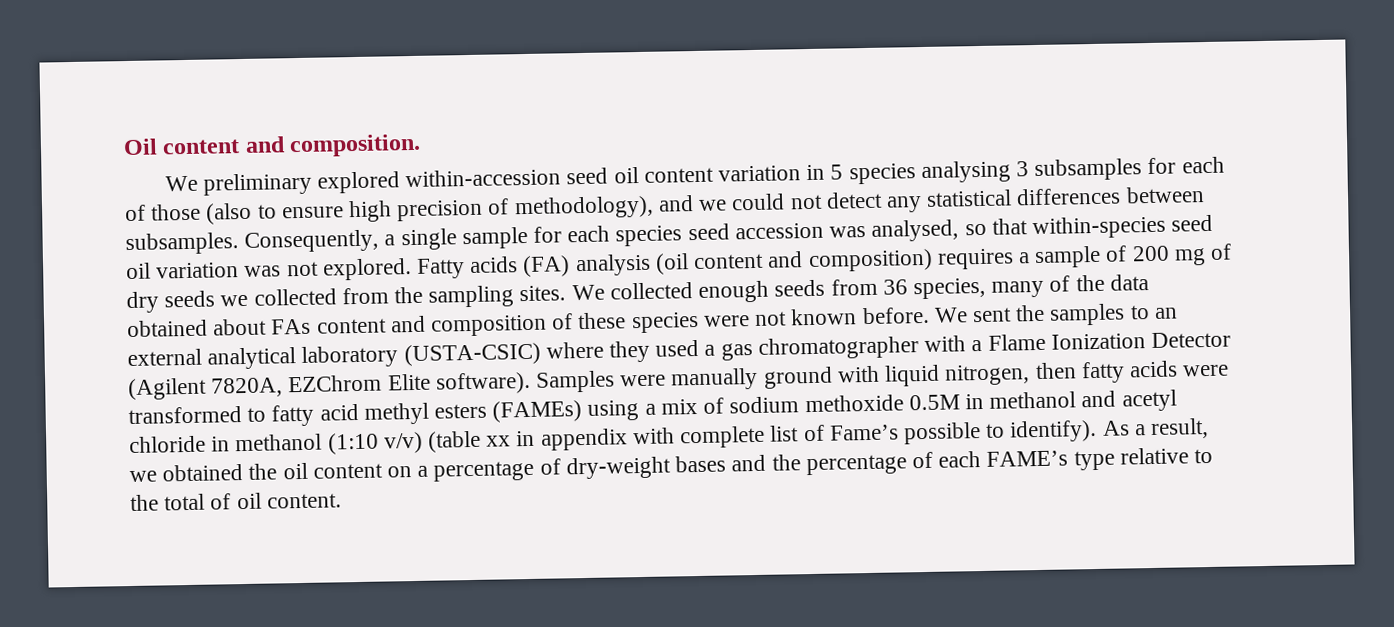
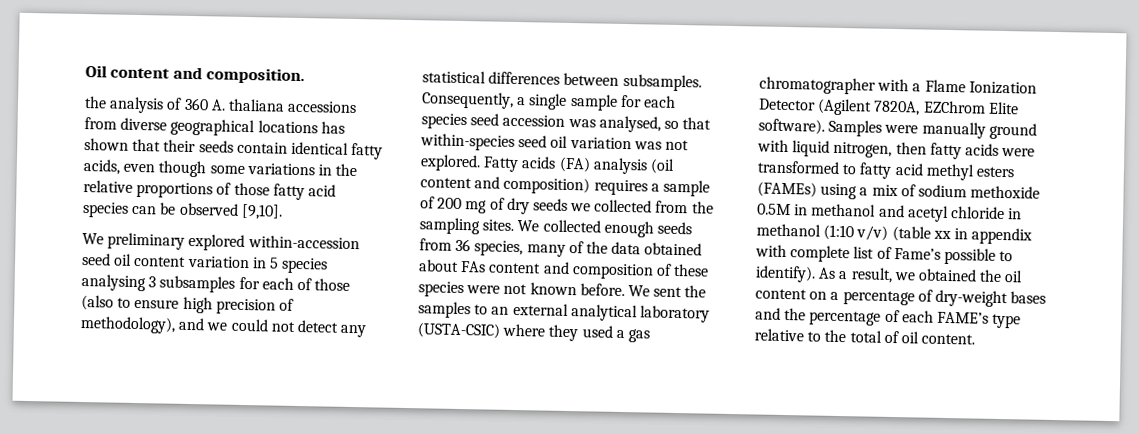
(422, 145) none -> [84,96,358,114] [84,117,345,137] [84,138,384,160] [83,159,358,178] [83,180,336,201] [82,202,283,220] // the analysis of 360 A. thaliana accessions from diverse geographical locations has shown that their seeds contain identical fatty acids, even though some variations in the relative proportions of those fatty acid species can be observed [9,10].

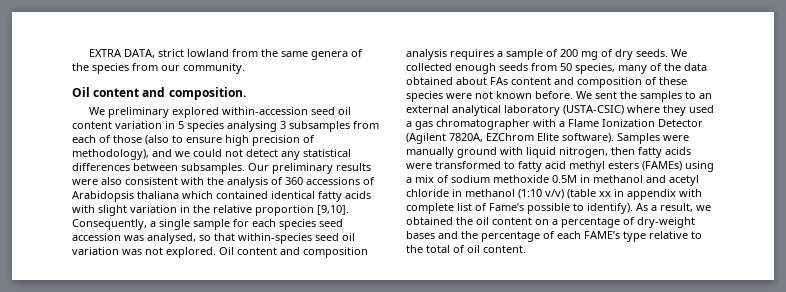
[85,65,306,85] [84,96,358,114] [84,117,345,137] [84,138,384,160] [83,159,358,178] [83,180,336,201] [82,202,283,220] Oil content and composition. // the analysis of 360 A. thaliana accessions from diverse geographical locations has shown that their seeds contain identical fatty acids, even though some variations in the relative proportions of those fatty acid species can be observed [9,10]. -> [88,49,363,60] [72,63,245,74] [72,87,246,100] EXTRA DATA, strict lowland from the same genera of the species from our community. // Oil content and composition.
[238,276,260,290] for -> [353,121,379,129] from
(702, 82) none -> [248,163,371,174] [72,177,375,188] [72,191,371,202] [72,205,349,216] Our preliminary results were also consistent with the analysis of 360 accessions of Arabidopsis thaliana which contained identical fatty acids with slight variation in the relative proportion [9,10].
[483,156,675,175] [420,176,591,195] Fatty acids (FA) analysis (oil content and composition) -> [219,247,368,258] [406,49,447,60] Oil content and composition analysis
[532,198,714,214] [419,217,515,235] seeds we collected from the sampling sites. -> [636,49,668,57] seeds.
[455,238,472,252] 36 -> [560,63,572,71] 50

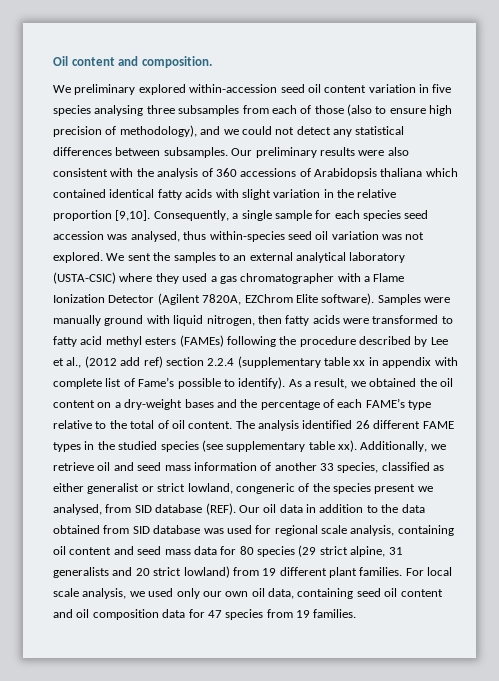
[88,49,363,60] [72,63,245,74] EXTRA DATA, strict lowland from the same genera of the species from our community. // -> (53, 61) none
[178,121,184,129] 5 -> [432,84,452,93] five
[280,121,286,129] 3 -> [146,105,175,114] three
[199,233,235,241] so that -> [183,231,207,240] thus
[219,247,368,258] [406,49,687,60] [406,63,707,74] [406,77,687,88] [406,91,573,102] Oil content and composition analysis requires a sample of 200 mg of dry seeds. We collected enough seeds from 50 species, many of the data obtained about FAs content and composition of these species were not known before. -> (103, 257) none
[685,161,714,172] [406,175,699,186] [406,189,596,199] using a mix of sodium methoxide 0.5M in methanol and acetyl chloride in methanol (1:10 v/v) (table -> [226,336,448,347] [53,356,350,368] following the procedure described by Lee et al., (2012 add ref) section 2.2.4 (supplementary table
[561,217,635,228] percentage of -> (121, 405) none
(526, 249) none -> [235,420,454,431] [53,440,446,452] [53,462,445,473] [53,483,433,494] [53,503,425,515] [53,525,454,536] [53,545,403,557] [53,566,453,578] [53,588,443,599] [53,609,357,620] The analysis identified 26 different FAME types in the studied species (see supplementary table xx). Additionally, we retrieve oil and seed mass information of another 33 species, classified as either generalist or strict lowland, congeneric of the species present we analysed, from SID database (REF). Our oil data in addition to the data obtained from SID database was used for regional scale analysis, containing oil content and seed mass data for 80 species (29 strict alpine, 31 generalists and 20 strict lowland) from 19 different plant families. For local scale analysis, we used only our own oil data, containing seed oil content and oil composition data for 47 species from 19 families.

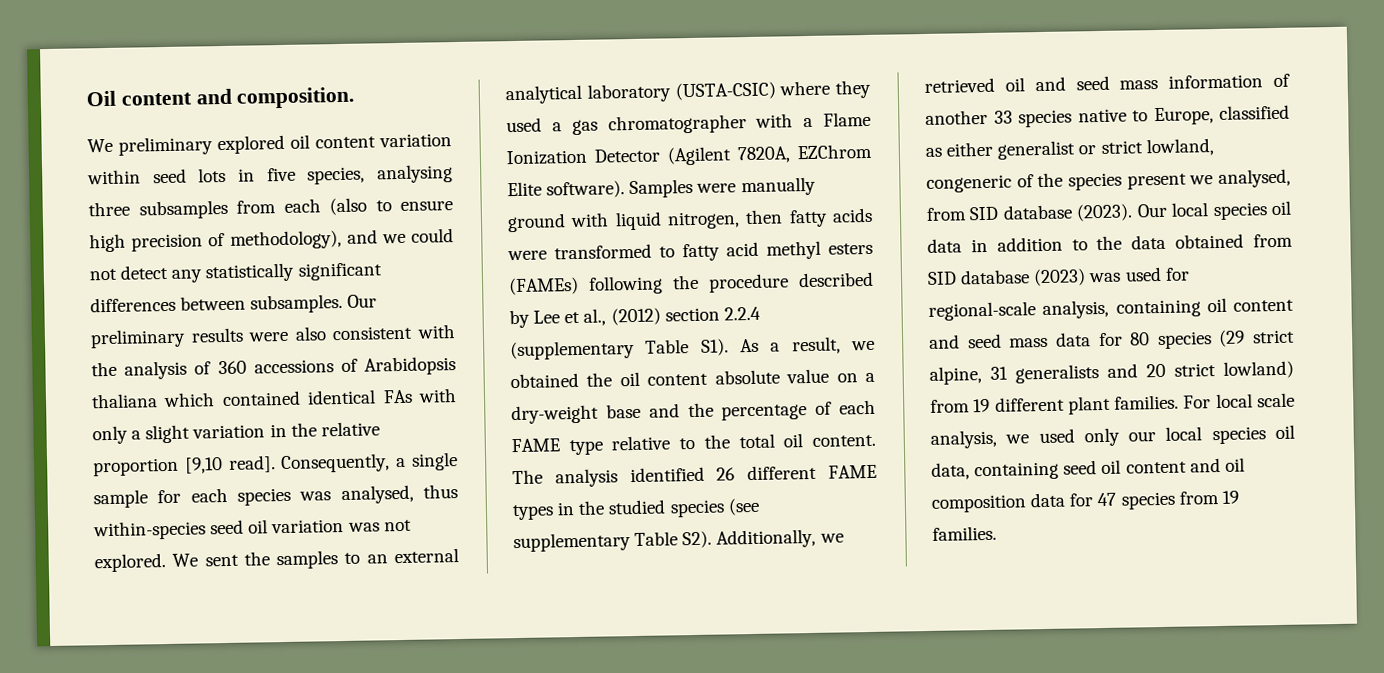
[189,84,305,93] within-accession seed -> (285, 144) none
(416, 88) none -> [87,167,227,185] within seed lots
[53,105,91,116] species -> [307,166,366,185] species,
[300,105,344,114] of those -> (321, 205) none
[355,126,405,135] statistical -> [205,262,382,283] statistically significant
[157,189,239,200] fatty acids with -> [382,388,457,404] [92,425,142,445] FAs with only a
[115,210,151,221] [9,10]. -> [183,455,276,474] [9,10 read].
[404,210,429,219] [53,231,104,240] seed accession -> (291, 496) none
[84,356,458,368] [53,377,286,389] (2012 add ref) section 2.2.4 (supplementary table xx in appendix with complete list of Fame’s possible to identify). -> [610,306,761,326] [510,338,729,361] (2012) section 2.2.4 (supplementary Table S1).
(95, 404) none -> [714,368,830,385] absolute value
[184,399,214,408] bases -> [605,403,641,419] base
[365,398,405,408] FAME’s -> [511,438,560,453] FAME
[157,420,169,429] of -> (775, 441) none
[308,440,357,452] table xx). -> [634,530,713,549] Table S2).
[53,462,94,471] retrieve -> [924,77,995,93] retrieved
[337,462,379,473] species, -> [1018,107,1214,128] species native to Europe,
[205,503,260,515] (REF). Our -> [1076,202,1268,222] (2023). Our local species
(201, 529) none -> [1033,268,1087,287] (2023)
[274,525,347,536] regional scale -> [928,301,1036,321] regional-scale
[225,591,249,597] own -> [1165,426,1266,445] local species

